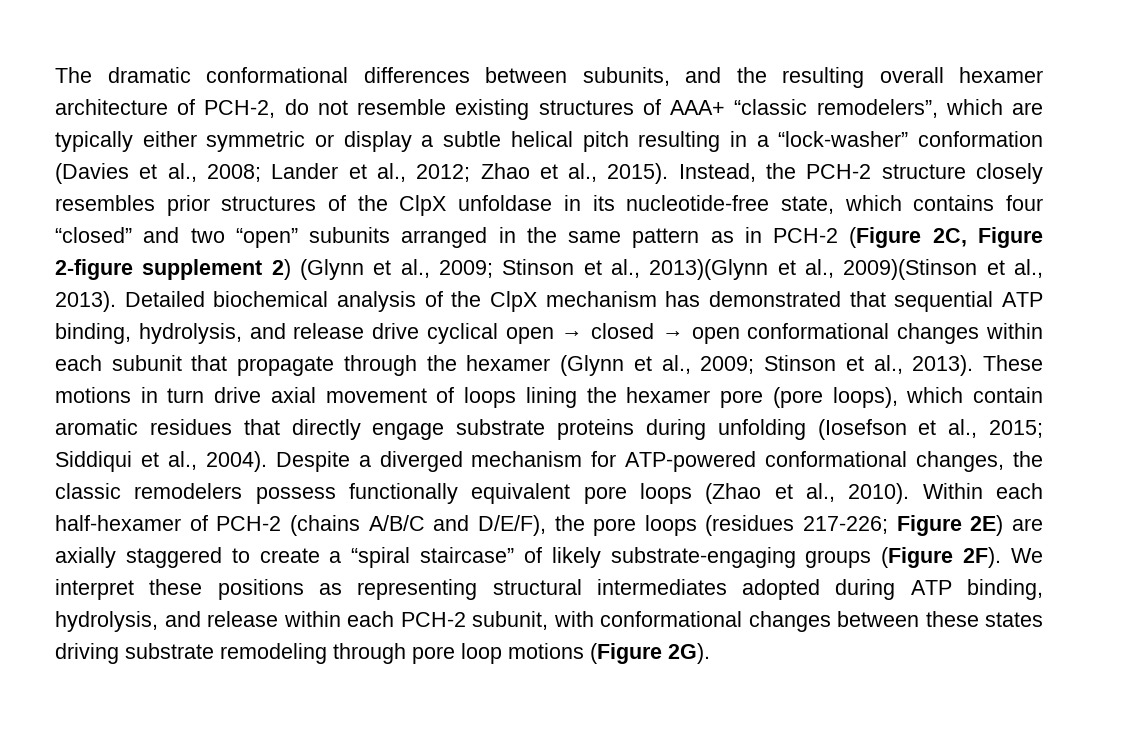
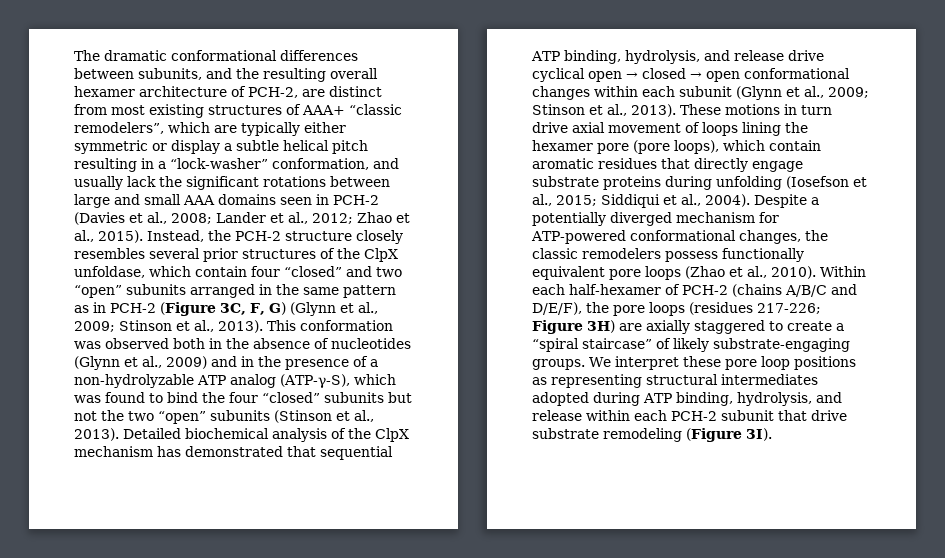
[284,99,447,115] do not resemble -> [302,86,382,97] [74,104,145,115] are distinct from most
[918,131,1044,147] conformation -> [272,158,399,170] [74,176,390,190] [74,194,379,208] conformation, and usually lack the significant rotations between large and small AAA domains seen in PCH-2
(155, 203) none -> [149,248,200,259] several
[458,195,995,214] unfoldase in its nucleotide-free state, which contains -> [74,266,247,278] unfoldase, which contain
[932,227,1043,248] [55,259,978,280] 2C, Figure 2-figure supplement 2) (Glynn et al., 2009; Stinson et al., 2013)(Glynn et al., 2009)(Stinson -> [220,302,378,316] [74,320,393,333] [74,338,411,349] [74,356,378,370] [74,374,396,388] [74,392,412,403] [74,410,332,424] 3C, F, G) (Glynn et al., 2009; Stinson et al., 2013). This conformation was observed both in the absence of nucleotides (Glynn et al., 2009) and in the presence of a non-hydrolyzable ATP analog (ATP-γ-S), which was found to bind the four “closed” subunits but not the two “open” subunits (Stinson
[191,355,551,376] that propagate through the hexamer -> (732, 91) none
(371, 461) none -> [532,212,606,226] potentially
[970,515,1004,536] 2E) -> [587,320,615,333] 3H)
[805,547,1002,568] groups (Figure 2F). -> [532,359,585,370] groups.
(203, 587) none -> [724,356,790,370] pore loop
[472,611,1043,632] [55,643,710,664] subunit, with conformational changes between these states driving substrate remodeling through pore loop motions (Figure 2G). -> [721,410,847,421] [532,428,772,442] subunit that drive substrate remodeling (Figure 3I).

